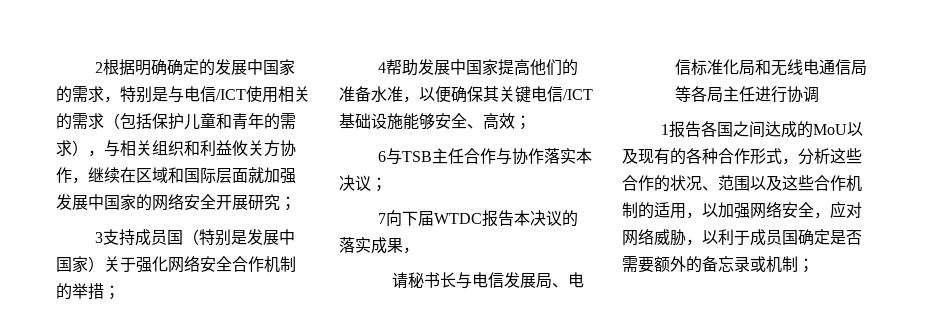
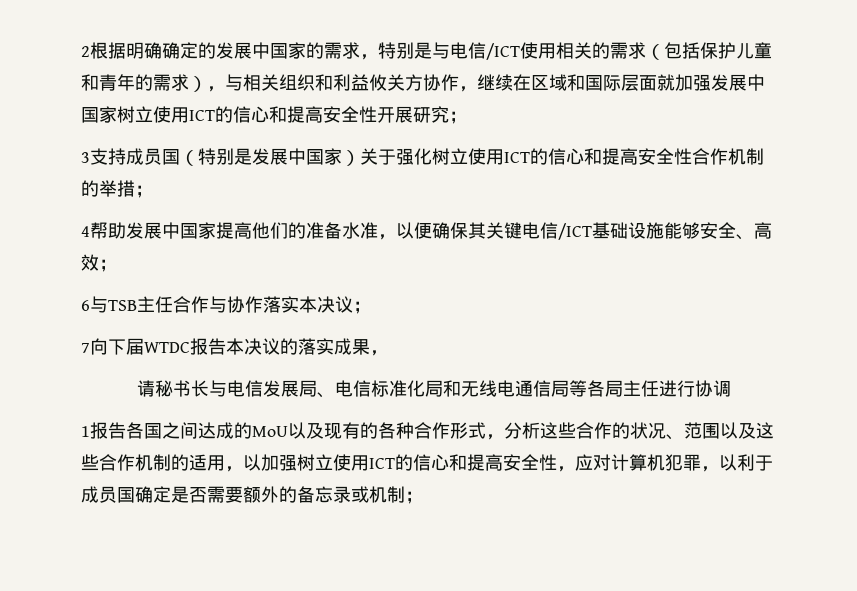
[136,193,216,211] 的网络安全 -> [117,106,377,123] 树立使用ICT的信心和提高安全性
[168,255,232,273] 网络安全 -> [432,148,692,165] 树立使用ICT的信心和提高安全性
[750,201,862,219] [622,228,686,246] 网络安全，应对网络威胁 -> [297,454,701,472] 树立使用ICT的信心和提高安全性，应对计算机犯罪

